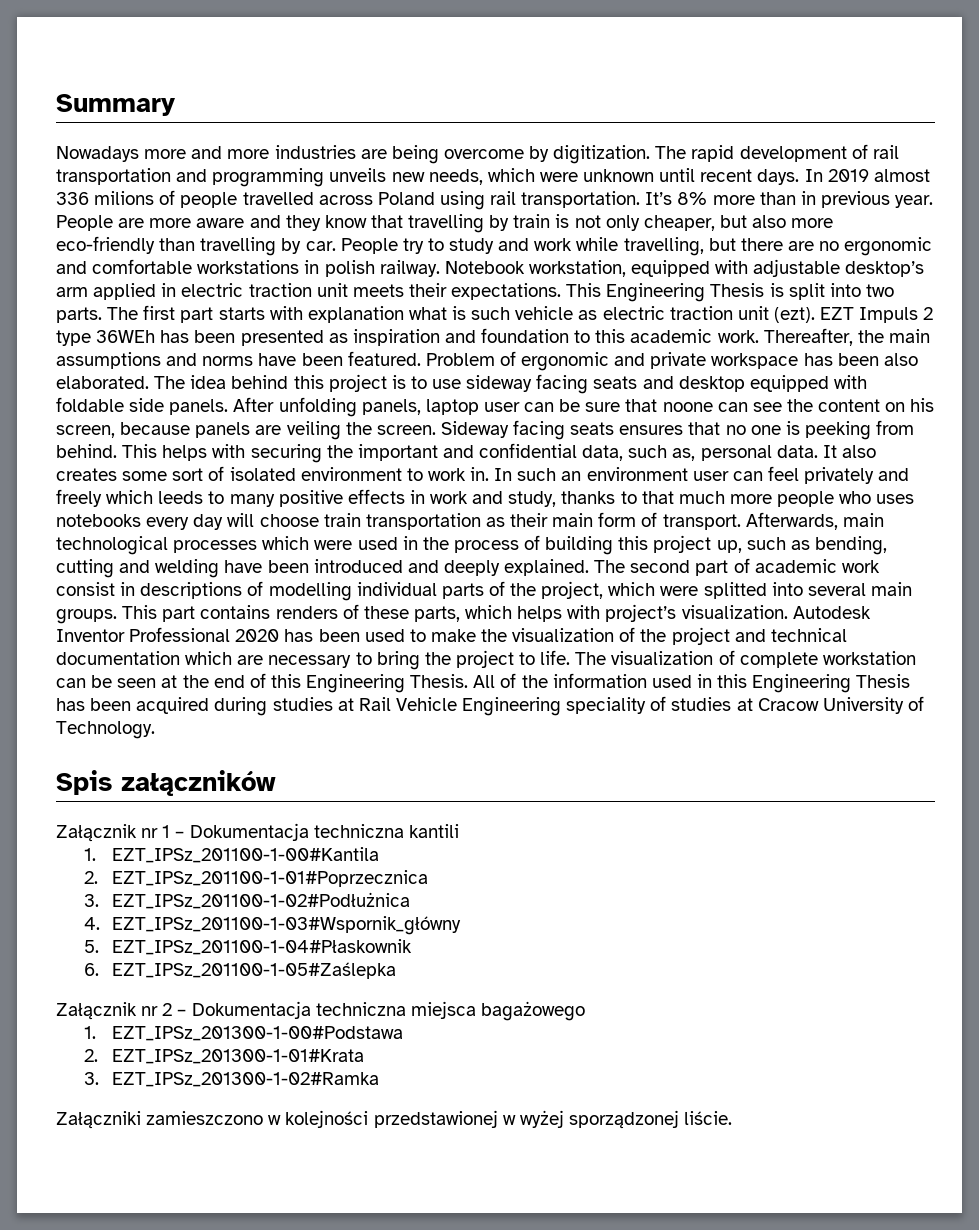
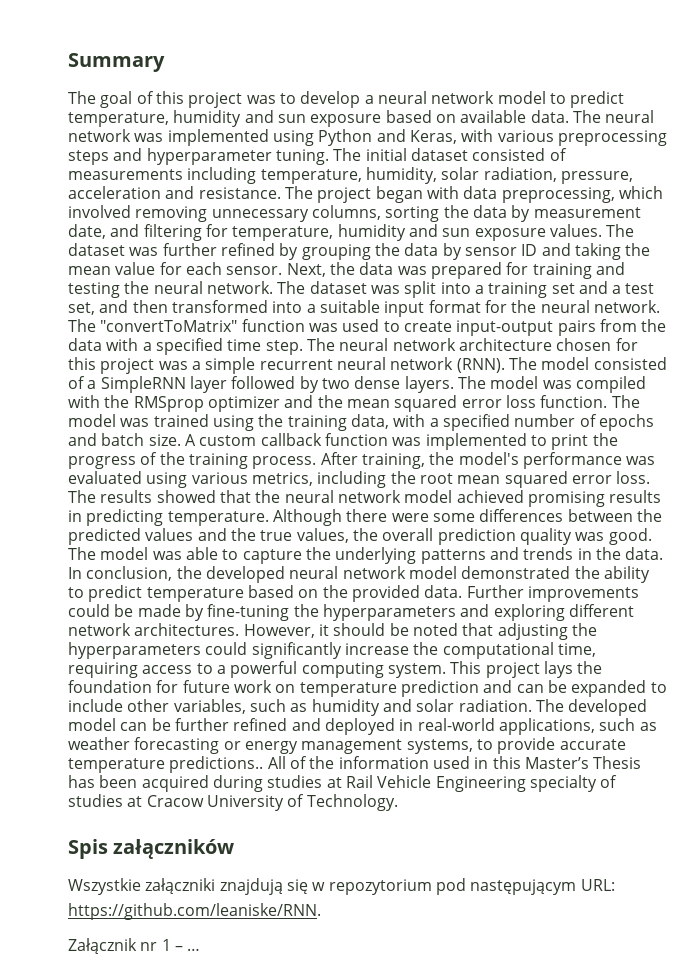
[56,144,899,164] [56,168,930,187] [56,190,934,210] [56,214,834,233] [56,236,933,256] [56,259,925,277] [56,283,894,302] [56,305,934,323] [56,328,930,346] [56,351,918,371] [56,374,867,394] [56,397,935,417] [56,420,915,440] [56,443,876,463] [56,466,910,484] [56,489,915,507] [56,512,884,530] [56,535,887,555] [56,558,880,578] [56,581,912,601] [56,604,871,624] [56,627,847,645] [56,650,916,670] [56,673,469,693] Nowadays more and more industries are being overcome by digitization. The rapid development of rail transportation and programming unveils new needs, which were unknown until recent days. In 2019 almost 336 milions of people travelled across Poland using rail transportation. It’s 8% more than in previous year. People are more aware and they know that travelling by train is not only cheaper, but also more eco-friendly than travelling by car. People try to study and work while travelling, but there are no ergonomic and comfortable workstations in polish railway. Notebook workstation, equipped with adjustable desktop’s arm applied in electric traction unit meets their expectations. This Engineering Thesis is split into two parts. The first part starts with explanation what is such vehicle as electric traction unit (ezt). EZT Impuls 2 type 36WEh has been presented as inspiration and foundation to this academic work. Thereafter, the main assumptions and norms have been featured. Problem of ergonomic and private workspace has been also elaborated. The idea behind this project is to use sideway facing seats and desktop equipped with foldable side panels. After unfolding panels, laptop user can be sure that noone can see the content on his screen, because panels are veiling the screen. Sideway facing seats ensures that no one is peeking from behind. This helps with securing the important and confidential data, such as, personal data. It also creates some sort of isolated environment to work in. In such an environment user can feel privately and freely which leeds to many positive effects in work and study, thanks to that much more people who uses notebooks every day will choose train transportation as their main form of transport. Afterwards, main technological processes which were used in the process of building this project up, such as bending, cutting and welding have been introduced and deeply explained. The second part of academic work consist in descriptions of modelling individual parts of the project, which were splitted into several main groups. This part contains renders of these parts, which helps with project’s visualization. Autodesk Inventor Professional 2020 has been used to make the visualization of the project and technical documentation which are necessary to bring the project to life. The visualization of complete workstation can be seen at the end of this Engineering Thesis. -> [68,91,625,108] [68,110,655,127] [68,129,667,146] [68,148,567,165] [68,167,633,184] [68,186,663,203] [68,205,641,222] [68,224,635,241] [68,243,651,260] [68,262,625,279] [68,281,655,298] [68,300,660,317] [68,319,667,336] [68,338,638,355] [68,357,667,374] [68,376,646,393] [68,395,640,412] [68,414,654,431] [68,433,618,450] [68,452,656,469] [68,471,651,488] [68,490,662,507] [68,509,662,526] [68,528,652,545] [68,547,664,564] [68,566,650,583] [68,585,639,602] [68,604,634,621] [68,623,597,640] [68,642,596,659] [68,661,603,678] [68,680,667,697] [68,699,648,716] [68,718,657,735] [68,737,626,754] [68,756,264,773] The goal of this project was to develop a neural network model to predict temperature, humidity and sun exposure based on available data. The neural network was implemented using Python and Keras, with various preprocessing steps and hyperparameter tuning. The initial dataset consisted of measurements including temperature, humidity, solar radiation, pressure, acceleration and resistance. The project began with data preprocessing, which involved removing unnecessary columns, sorting the data by measurement date, and filtering for temperature, humidity and sun exposure values. The dataset was further refined by grouping the data by sensor ID and taking the mean value for each sensor. Next, the data was prepared for training and testing the neural network. The dataset was split into a training set and a test set, and then transformed into a suitable input format for the neural network. The "convertToMatrix" function was used to create input-output pairs from the data with a specified time step. The neural network architecture chosen for this project was a simple recurrent neural network (RNN). The model consisted of a SimpleRNN layer followed by two dense layers. The model was compiled with the RMSprop optimizer and the mean squared error loss function. The model was trained using the training data, with a specified number of epochs and batch size. A custom callback function was implemented to print the progress of the training process. After training, the model's performance was evaluated using various metrics, including the root mean squared error loss. The results showed that the neural network model achieved promising results in predicting temperature. Although there were some differences between the predicted values and the true values, the overall prediction quality was good. The model was able to capture the underlying patterns and trends in the data. In conclusion, the developed neural network model demonstrated the ability to predict temperature based on the provided data. Further improvements could be made by fine-tuning the hyperparameters and exploring different network architectures. However, it should be noted that adjusting the hyperparameters could significantly increase the computational time, requiring access to a powerful computing system. This project lays the foundation for future work on temperature prediction and can be expanded to include other variables, such as humidity and solar radiation. The developed model can be further refined and deployed in real-world applications, such as weather forecasting or energy management systems, to provide accurate temperature predictions..
[752,674,852,693] Engineering -> [524,757,589,769] Master’s
[566,697,647,714] speciality -> [529,775,597,792] specialty
[56,823,459,842] [84,847,380,863] [84,870,429,887] [84,892,411,909] [84,916,462,935] [84,939,413,955] [84,962,397,979] [56,1001,585,1021] [84,1026,404,1041] [84,1049,365,1064] [84,1072,380,1087] [56,1110,733,1129] Załącznik nr 1 – Dokumentacja techniczna kantili // 1. EZT_IPSz_201100-1-00#Kantila // 2. EZT_IPSz_201100-1-01#Poprzecznica // 3. EZT_IPSz_201100-1-02#Podłużnica // 4. EZT_IPSz_201100-1-03#Wspornik_główny // 5. EZT_IPSz_201100-1-04#Płaskownik // 6. EZT_IPSz_201100-1-05#Zaślepka // Załącznik nr 2 – Dokumentacja techniczna miejsca bagażowego // 1. EZT_IPSz_201300-1-00#Podstawa // 2. EZT_IPSz_201300-1-01#Krata // 3. EZT_IPSz_201300-1-02#Ramka // Załączniki zamieszczono w kolejności przedstawionej w wyżej sporządzonej liście. -> [68,878,615,895] [68,903,321,920] [68,938,201,954] Wszystkie załączniki znajdują się w repozytorium pod następującym URL: // https://github.com/leaniske/RNN. // Załącznik nr 1 – …

